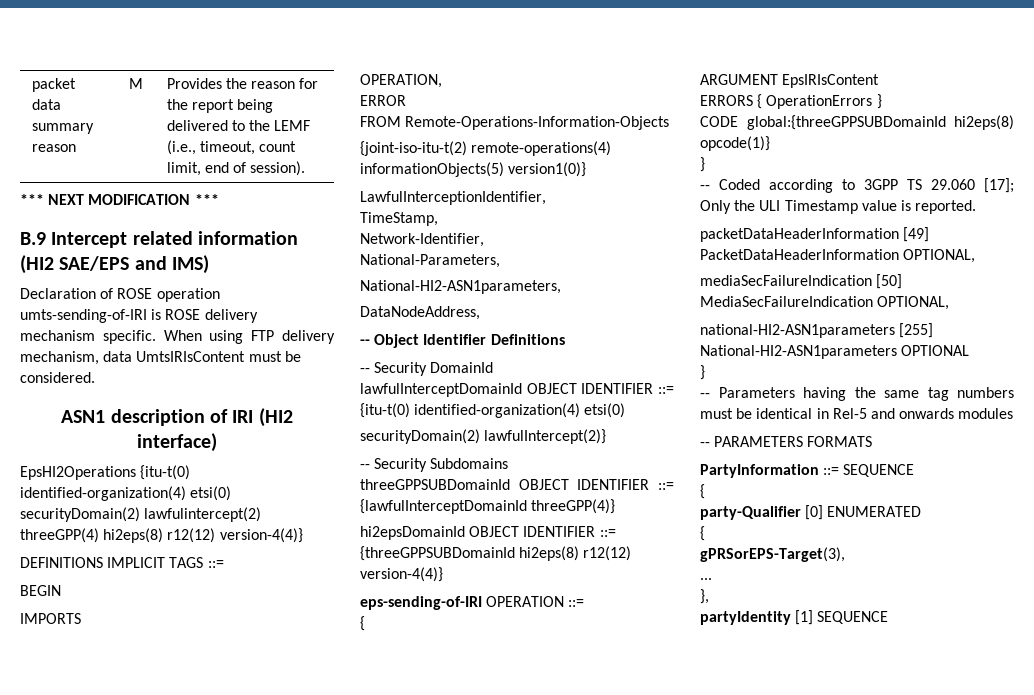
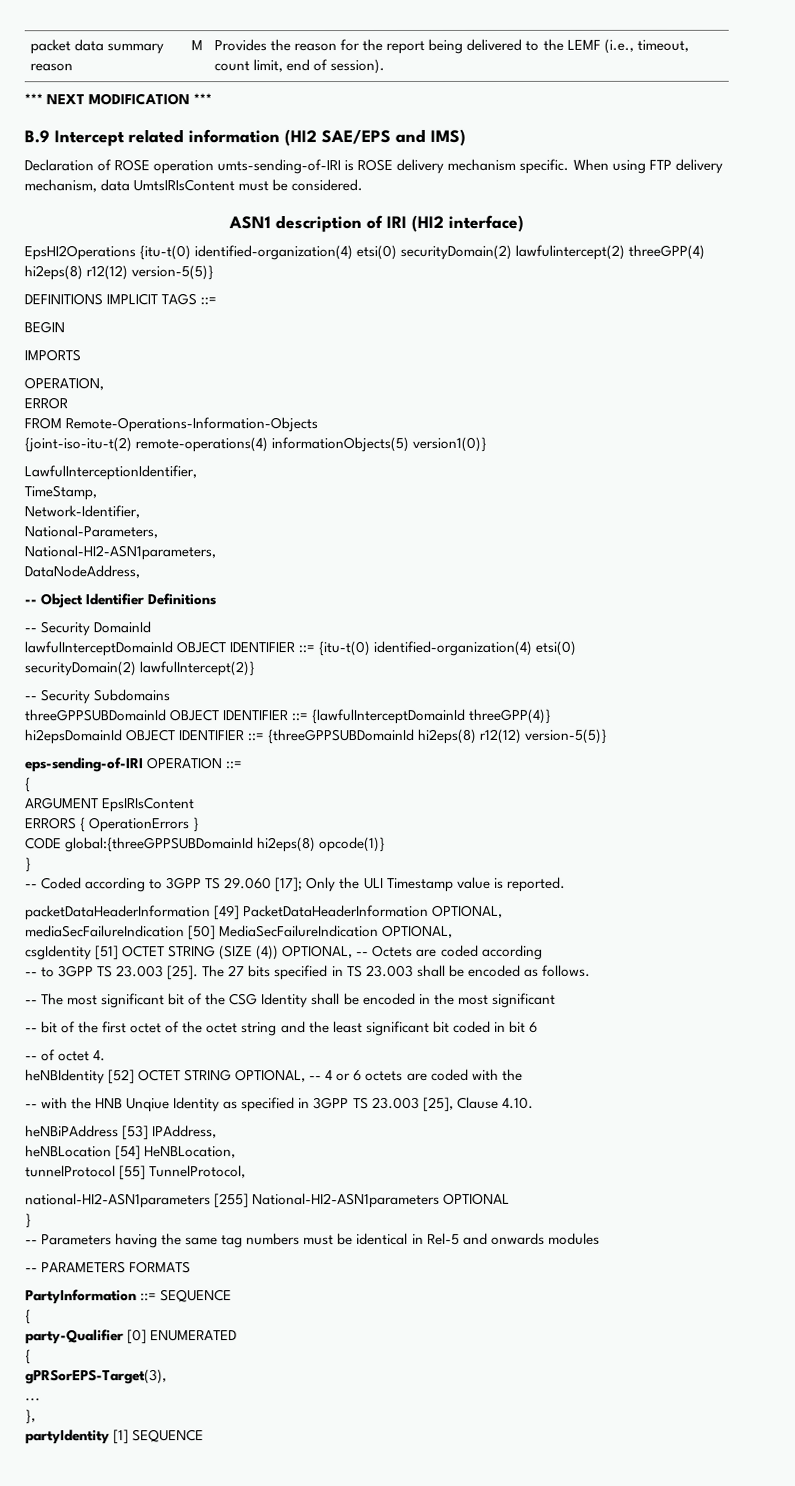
[219,528,303,543] version-4(4)} -> [131,265,215,281] version-5(5)}
[360,567,443,582] version-4(4)} -> [524,728,609,744] version-5(5)}
(950, 303) none -> [25,944,543,961] [25,964,591,981] [25,992,556,1009] [25,1020,538,1037] [25,1049,107,1062] [25,1068,523,1085] [25,1096,534,1113] [25,1125,218,1141] [25,1145,237,1161] [25,1165,247,1181] // csgIdentity [51] OCTET STRING (SIZE (4)) OPTIONAL, -- Octets are coded according // -- to 3GPP TS 23.003 [25]. The 27 bits specified in TS 23.003 shall be encoded as follows. // -- The most significant bit of the CSG Identity shall be encoded in the most significant // -- bit of the first octet of the octet string and the least significant bit coded in bit 6 // -- of octet 4. // heNBIdentity [52] OCTET STRING OPTIONAL, -- 4 or 6 octets are coded with the // -- with the HNB Unqiue Identity as specified in 3GPP TS 23.003 [25], Clause 4.10. // heNBiPAddress [53] IPAddress, // heNBLocation [54] HeNBLocation, // tunnelProtocol [55] TunnelProtocol,

